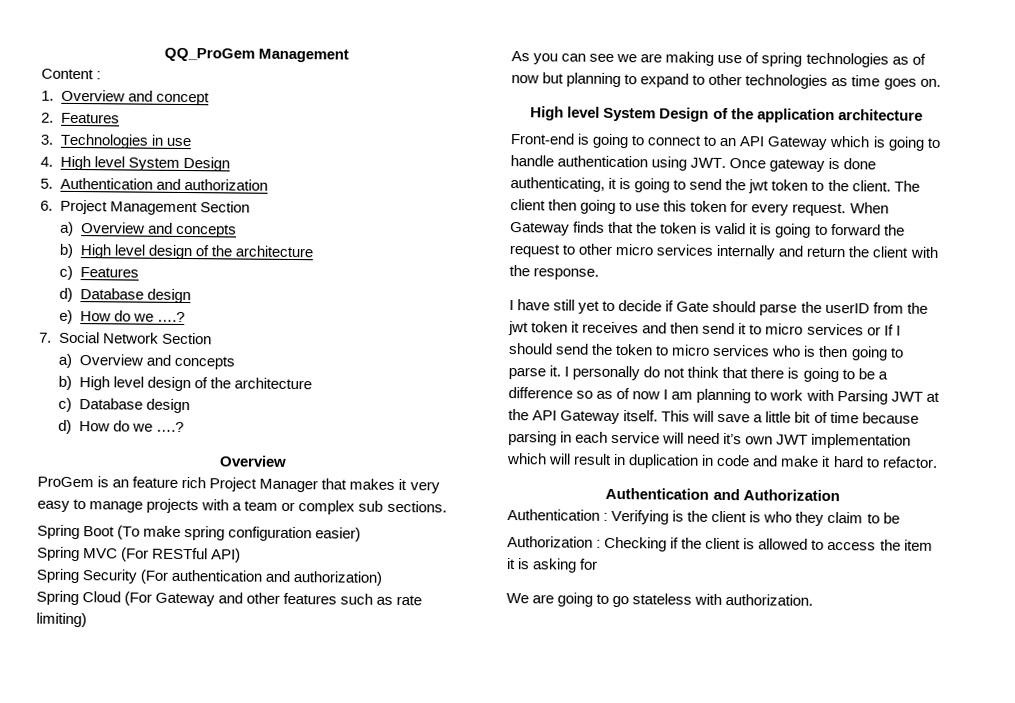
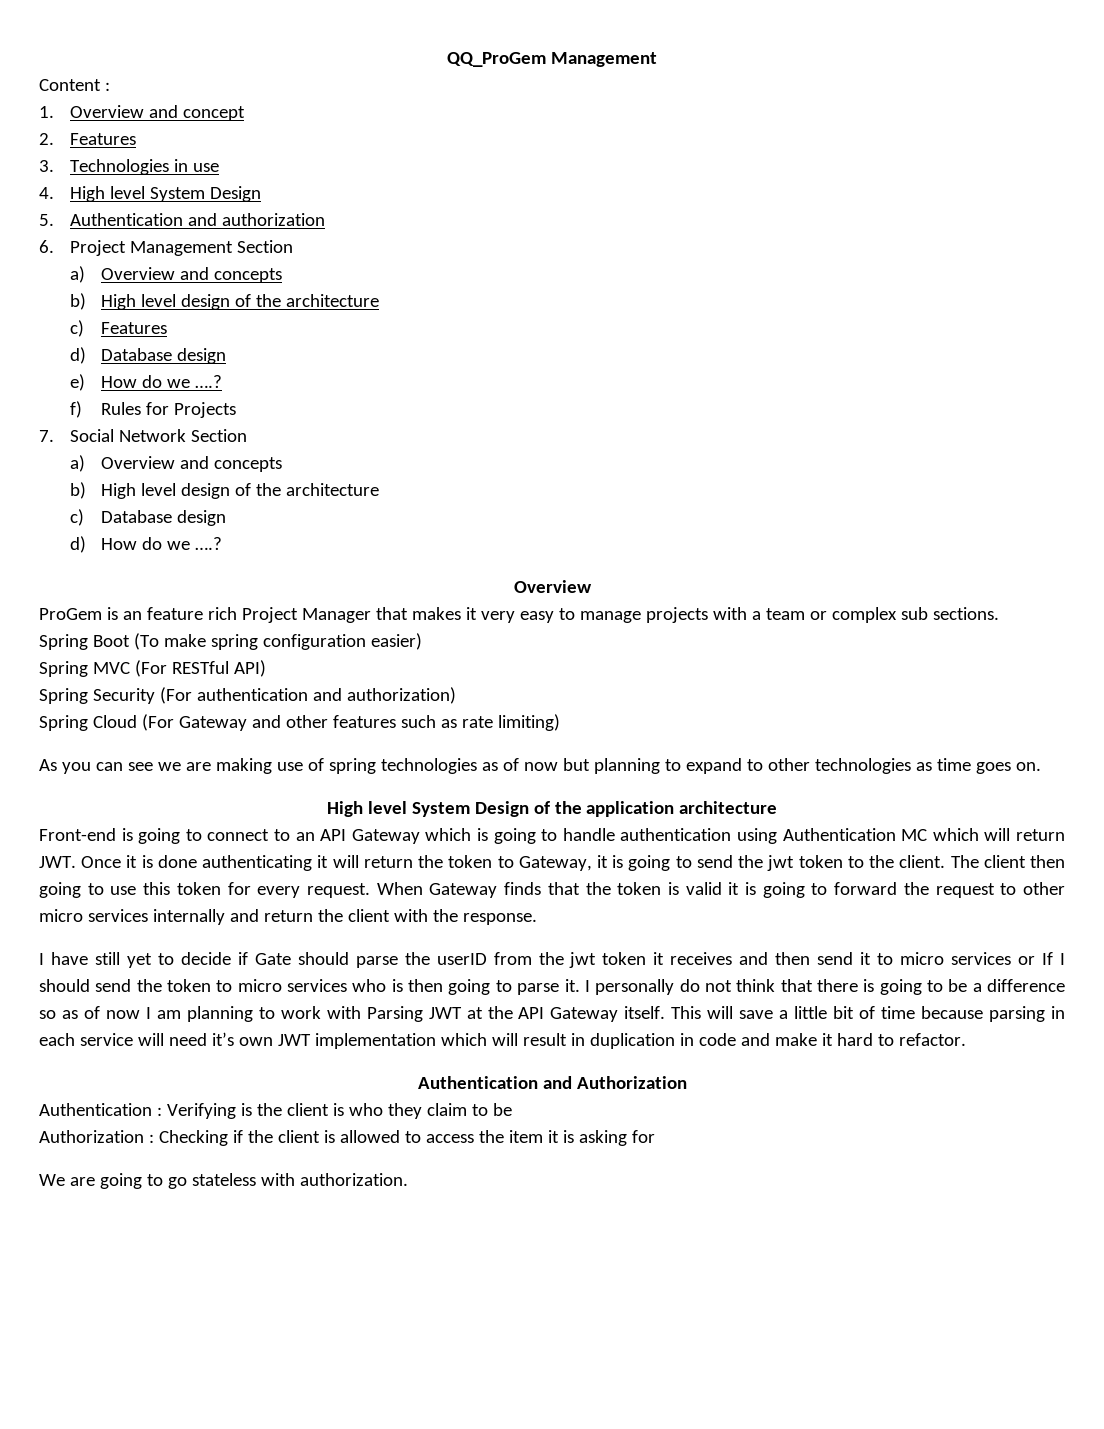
(185, 317) none -> [69,401,236,418] // f) Rules for Projects
(688, 163) none -> [782,828,1066,841] Authentication MC which will return
[769,158,826,172] gateway -> [126,855,138,868] it
[510,177,605,192] authenticating, -> [202,855,592,871] authenticating it will return the token to Gateway,

